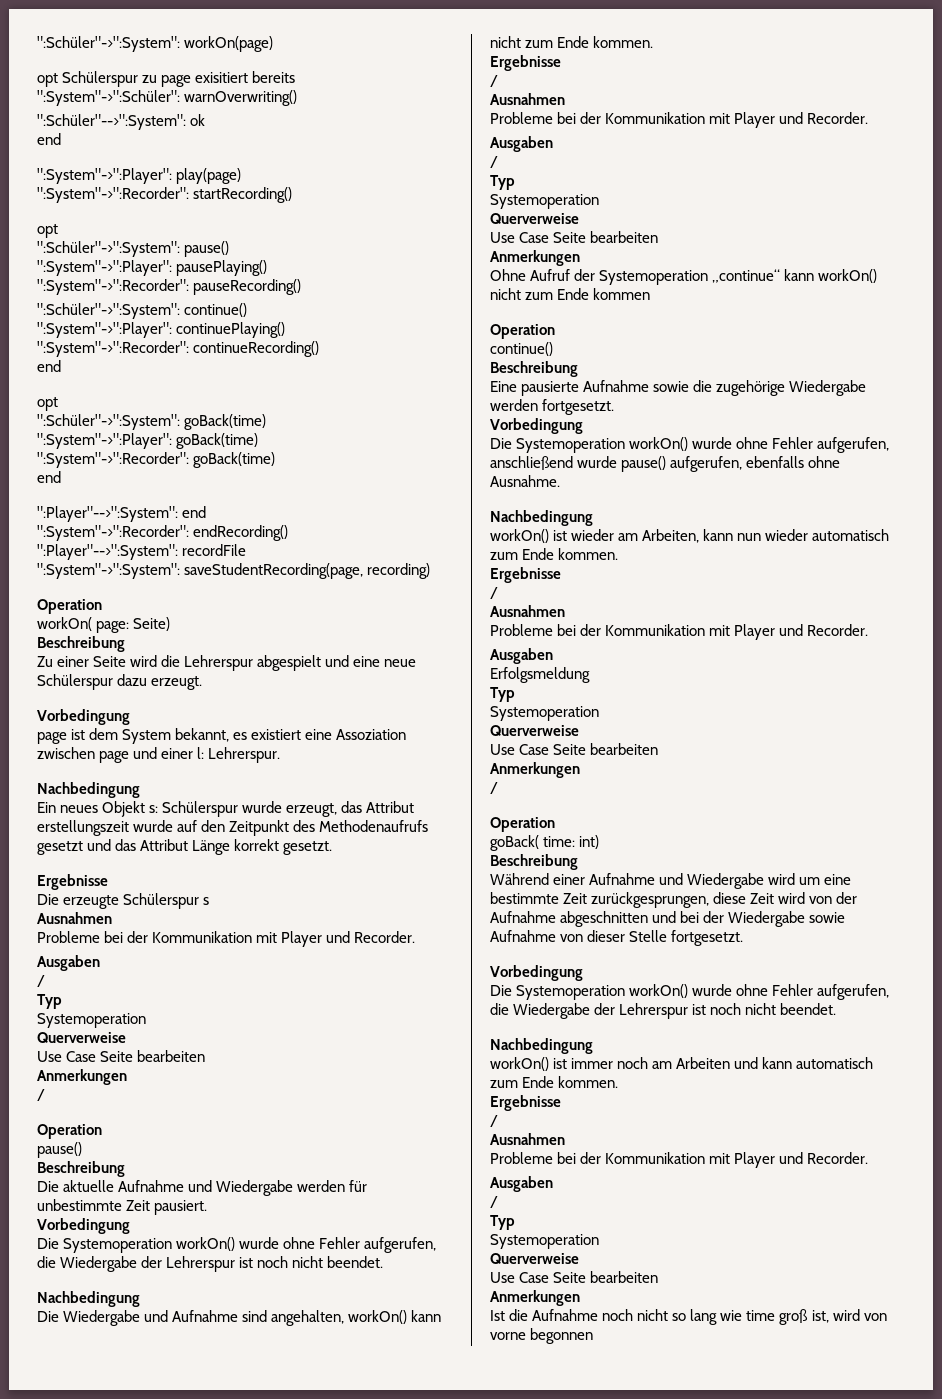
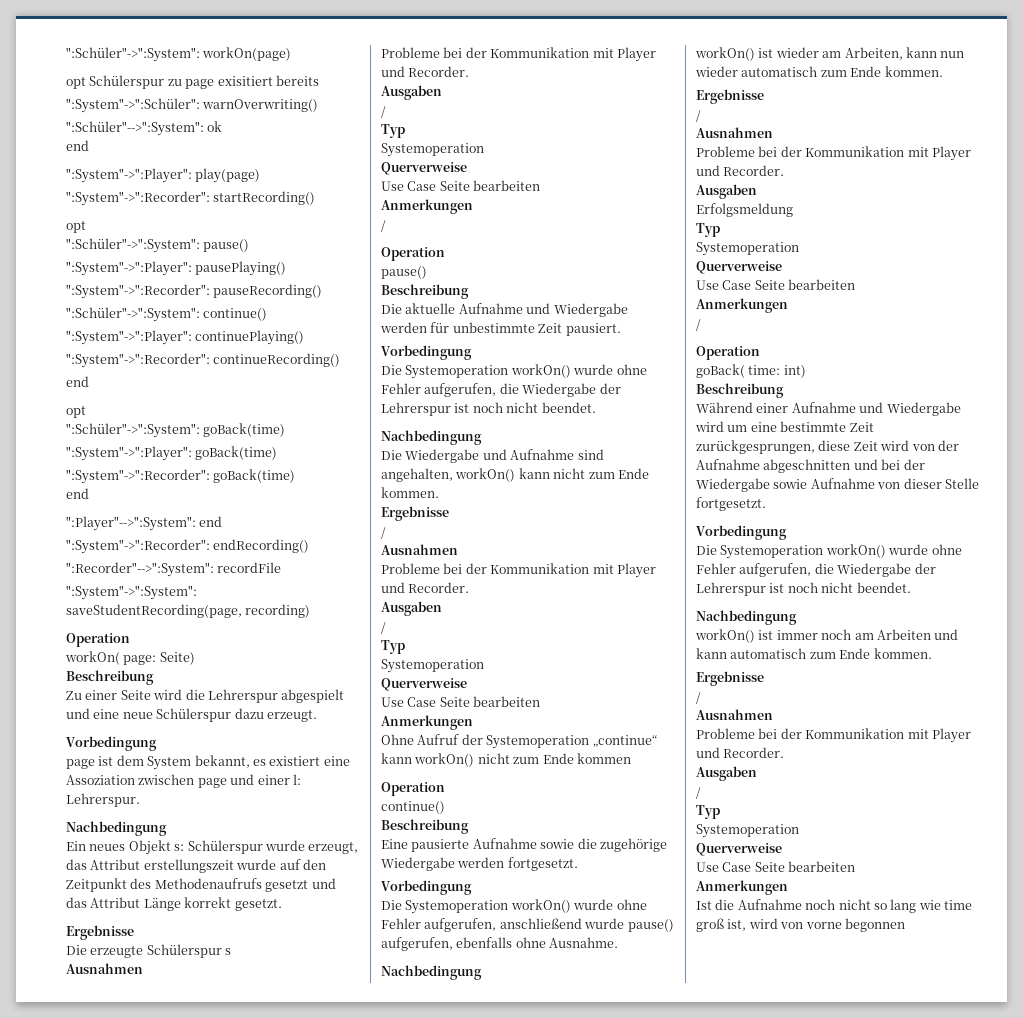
[37,544,178,560] ":Player"-->":System": -> [66,562,214,577] ":Recorder"-->":System":

